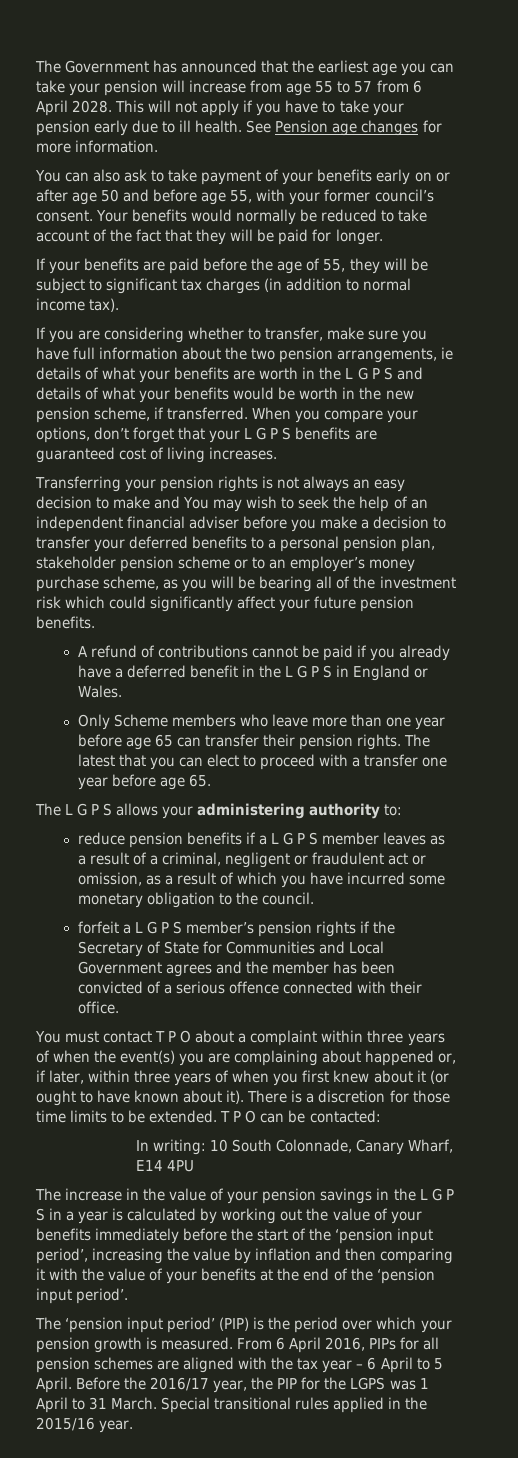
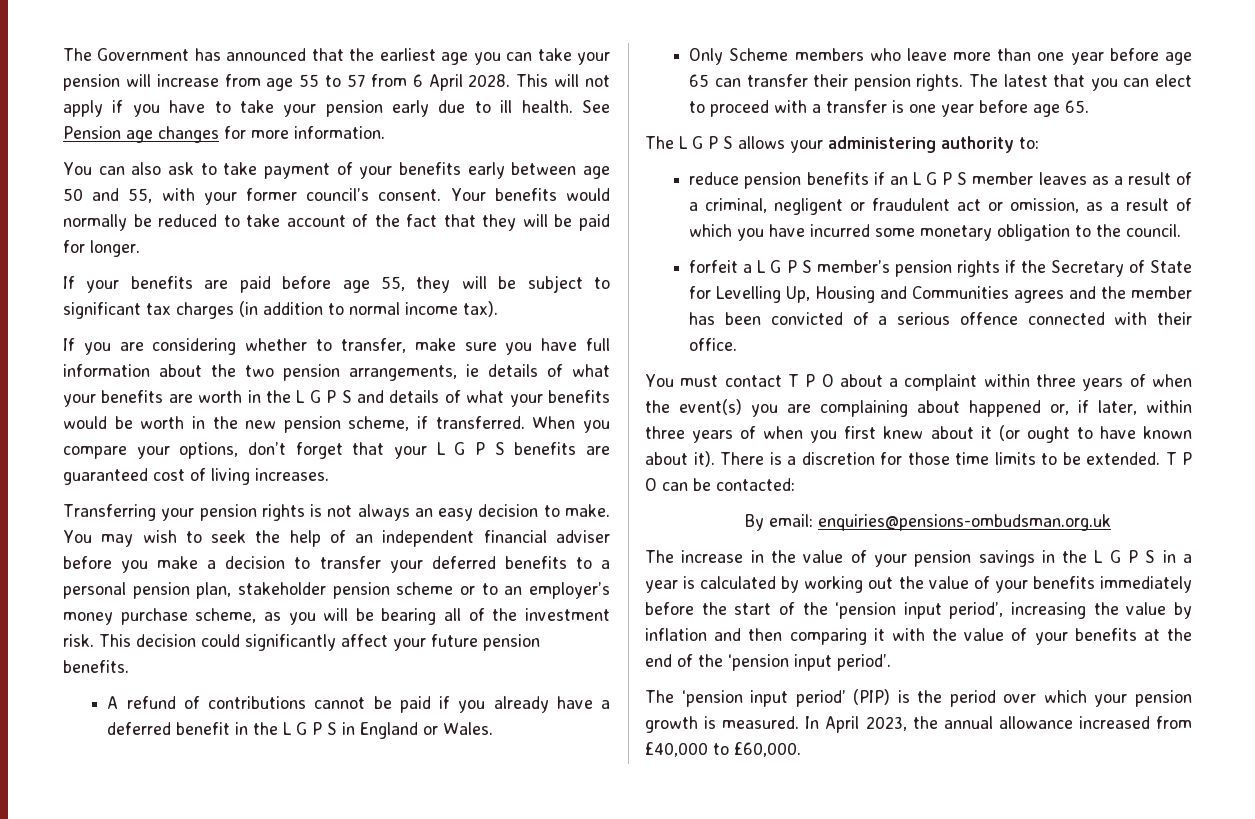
[414,172,450,182] [36,189,68,202] on or after -> [511,162,577,175] between
[153,189,227,205] before age -> (120, 194) none
[251,258,321,274] the age of -> [342,280,370,293] age
[113,496,181,509] make and -> [565,504,611,517] make.
[36,596,106,609] risk which -> [63,634,196,647] risk. This decision
(418, 760) none -> [892,100,905,113] is
[258,835,267,845] a -> [889,176,908,185] an
[225,941,384,954] [77,961,162,974] Communities and Local Government -> [716,286,1009,303] Levelling Up, Housing and Communities
[136,1139,454,1155] [136,1160,195,1172] In writing: 10 South Colonnade, Canary Wharf, E14 4PU -> [745,514,1112,531] By email: enquiries@pensions-ombudsman.org.uk
[237,1337,440,1353] [36,1357,443,1373] [36,1377,429,1393] [36,1397,428,1413] [36,1417,134,1433] From 6 April 2016, PIPs for all pension schemes are aligned with the tax year – 6 April to 5 April. Before the 2016/17 year, the PIP for the LGPS was 1 April to 31 March. Special transitional rules applied in the 2015/16 year. -> [805,716,1192,733] [645,742,801,757] In April 2023, the annual allowance increased from £40,000 to £60,000.

